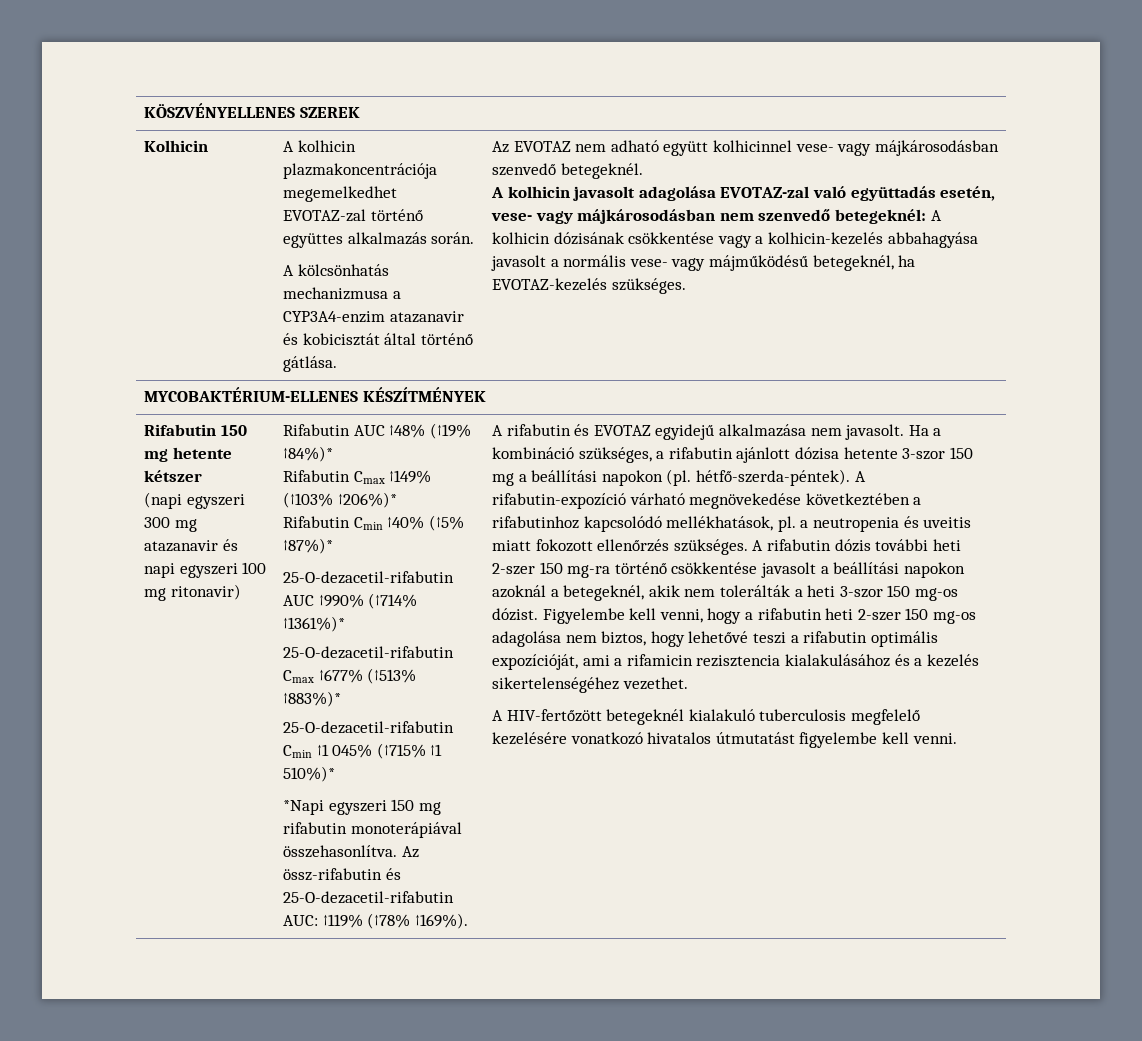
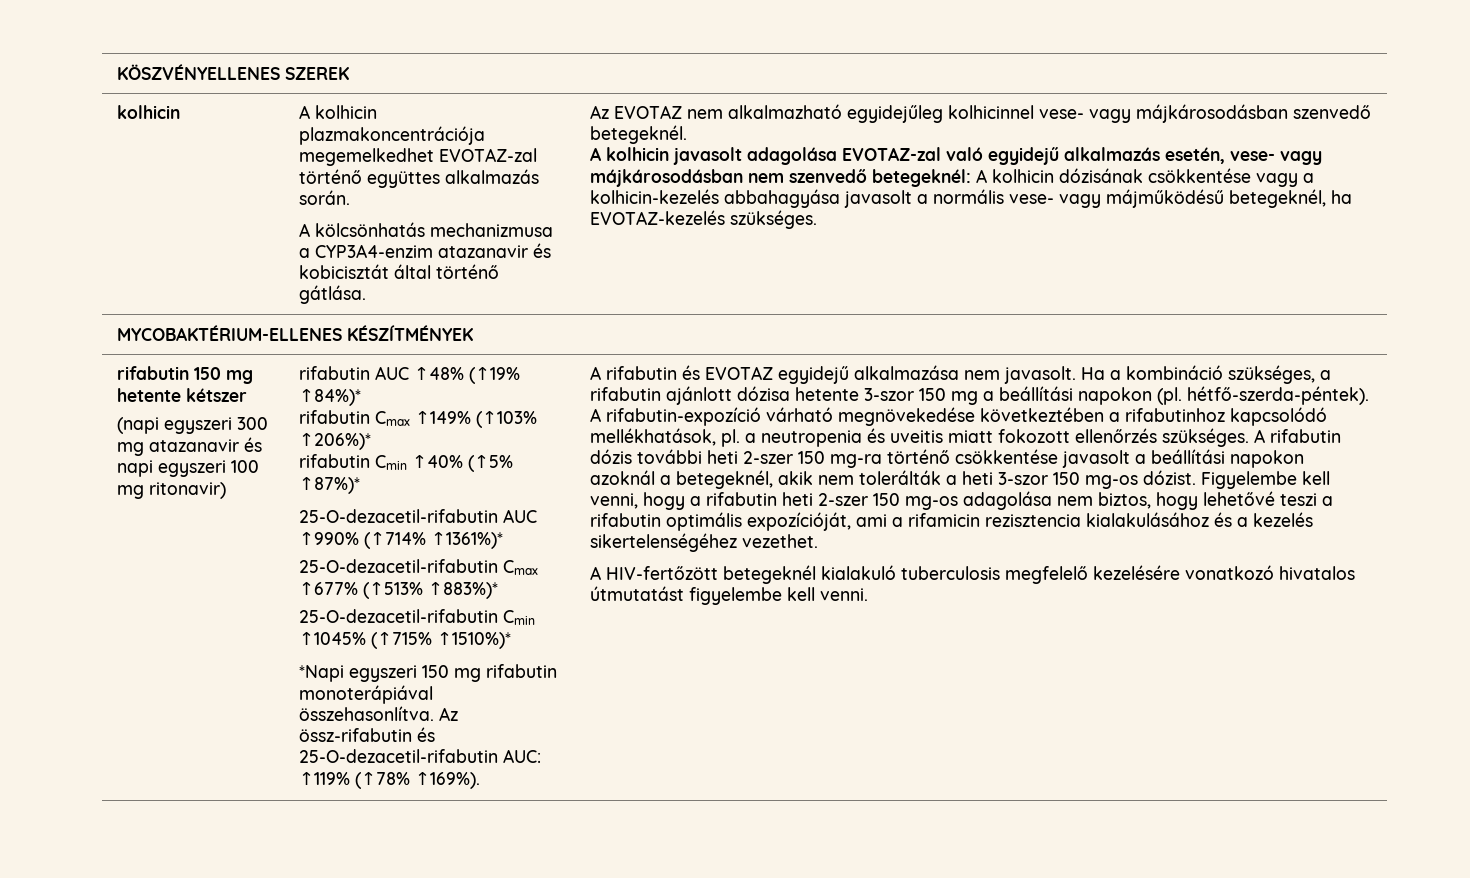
[144,140,209,152] Kolhicin -> [117,105,181,119] kolhicin
[610,140,709,156] adható együtt -> [728,104,944,123] alkalmazható egyidejűleg
[850,186,936,201] együttadás -> [988,147,1161,165] egyidejű alkalmazás
[144,424,217,436] Rifabutin -> [117,366,190,380] rifabutin
[283,424,351,436] Rifabutin -> [299,366,371,380] rifabutin
[283,470,351,482] Rifabutin -> [299,410,371,424] rifabutin
[283,516,351,528] Rifabutin -> [299,454,371,468] rifabutin
[316,743,443,759] [283,766,336,782] ↑1 045% (↑715% ↑1 510%)* -> [299,632,512,649] ↑1045% (↑715% ↑1510%)*

